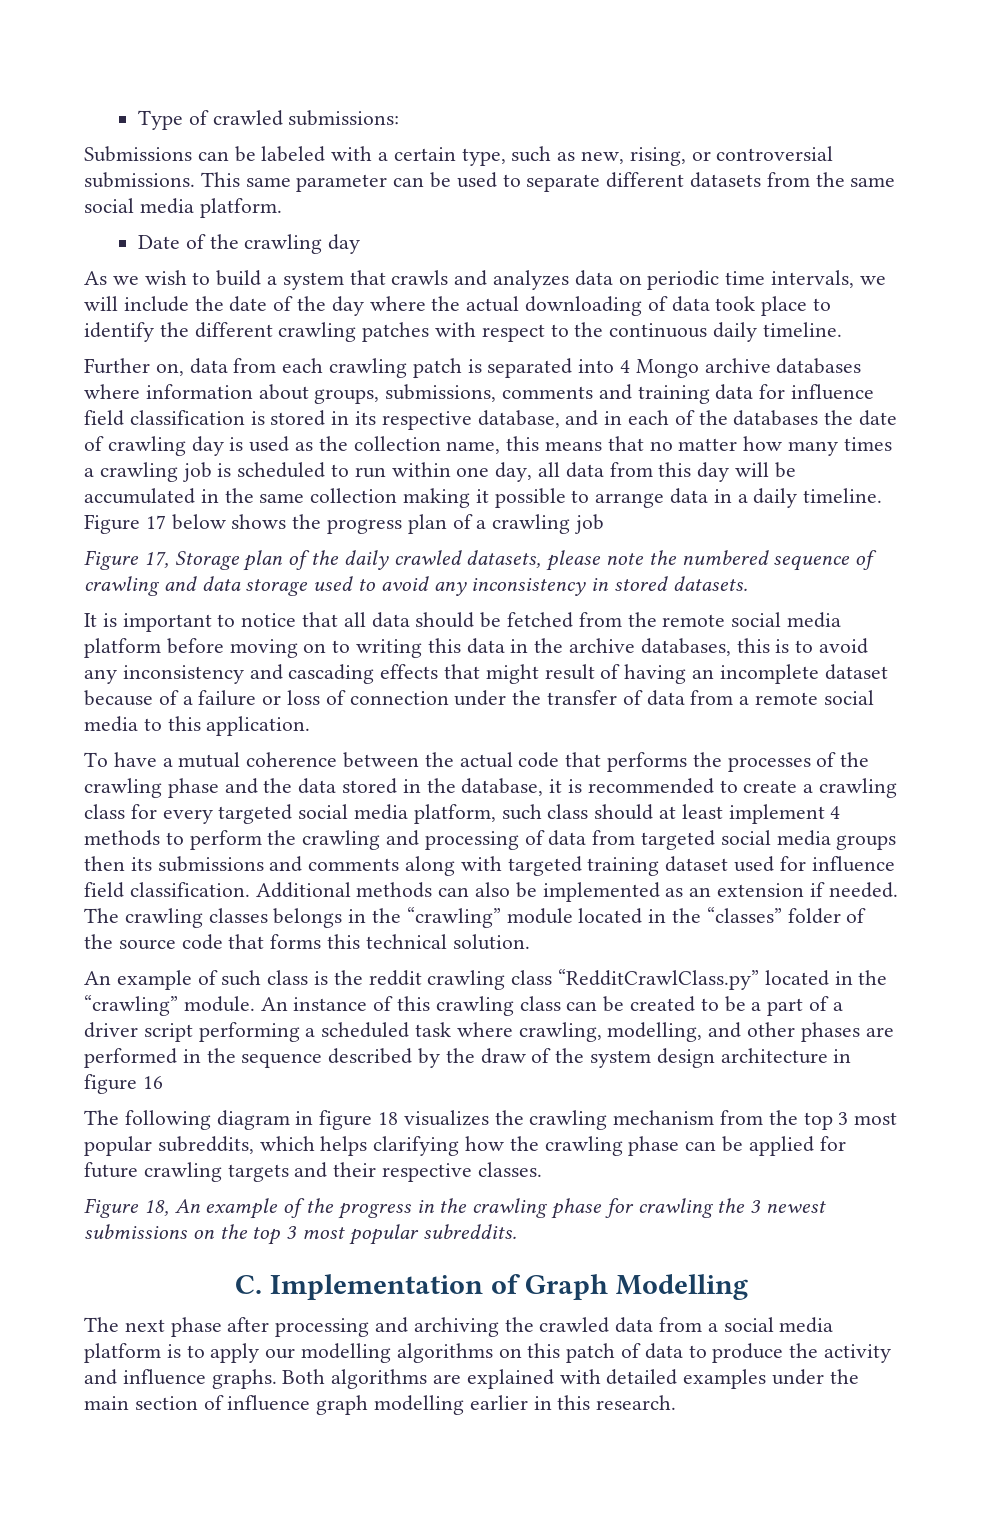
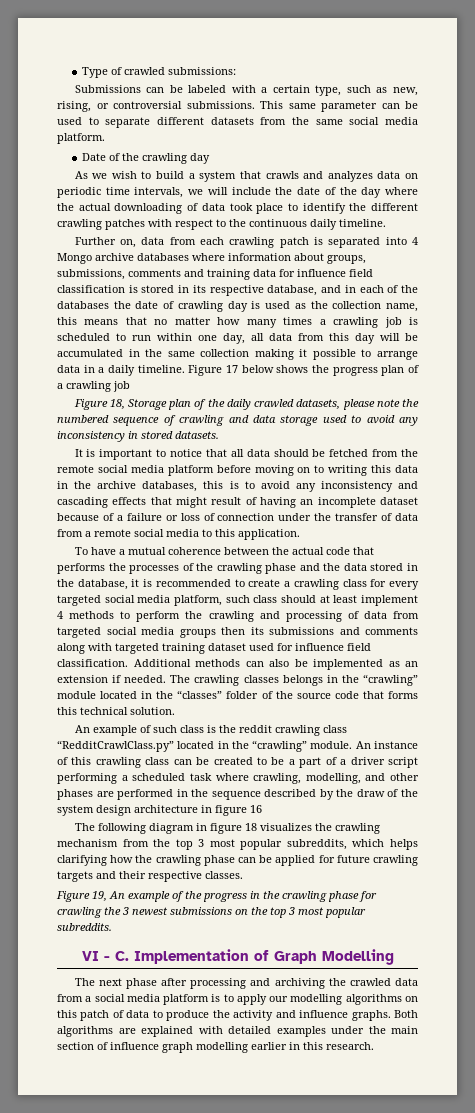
[143,551,169,568] 17, -> [109,399,125,410] 18,
[143,1199,169,1216] 18, -> [92,891,107,902] 19,
(517, 1231) none -> [81,951,110,961] VI -

